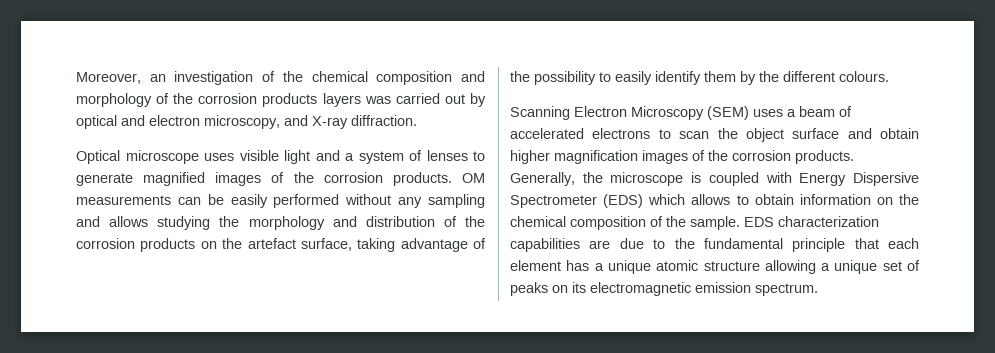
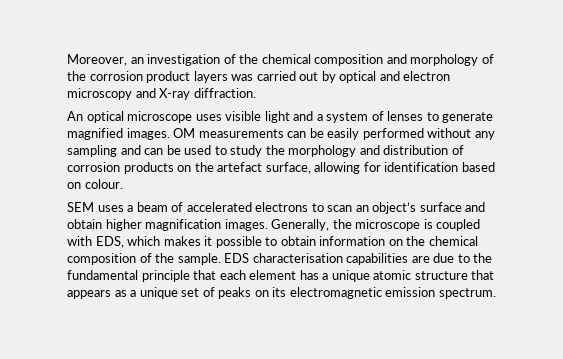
[262,93,318,107] products -> [146,71,191,83] product
[204,115,280,129] microscopy, -> [67,88,132,100] microscopy
[76,150,120,164] Optical -> [67,111,124,123] An optical
[215,172,452,186] images of the corrosion products. -> [126,128,170,140] images.
[109,216,211,230] allows studying -> [144,145,263,157] can be used to study
[465,216,485,227] the -> (464, 150) none
[357,238,486,252] [510,71,889,85] [510,106,749,120] taking advantage of the possibility to easily identify them by the different colours. // Scanning Electron Microscopy (SEM) -> [314,162,495,174] [67,179,123,189] [67,202,94,212] allowing for identification based on colour. // SEM
[717,128,784,142] the object -> [355,202,417,214] an object’s
[642,150,854,164] images of the corrosion products. -> [224,219,268,231] images.
[799,172,919,186] [510,194,731,208] Energy Dispersive Spectrometer (EDS) which allows -> [95,236,262,248] EDS, which makes it possible
[778,216,879,227] characterization -> [252,253,343,263] characterisation
[764,260,816,274] allowing -> [471,270,495,280] [67,290,127,299] that appears as

